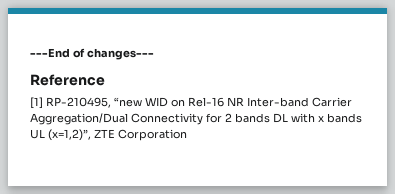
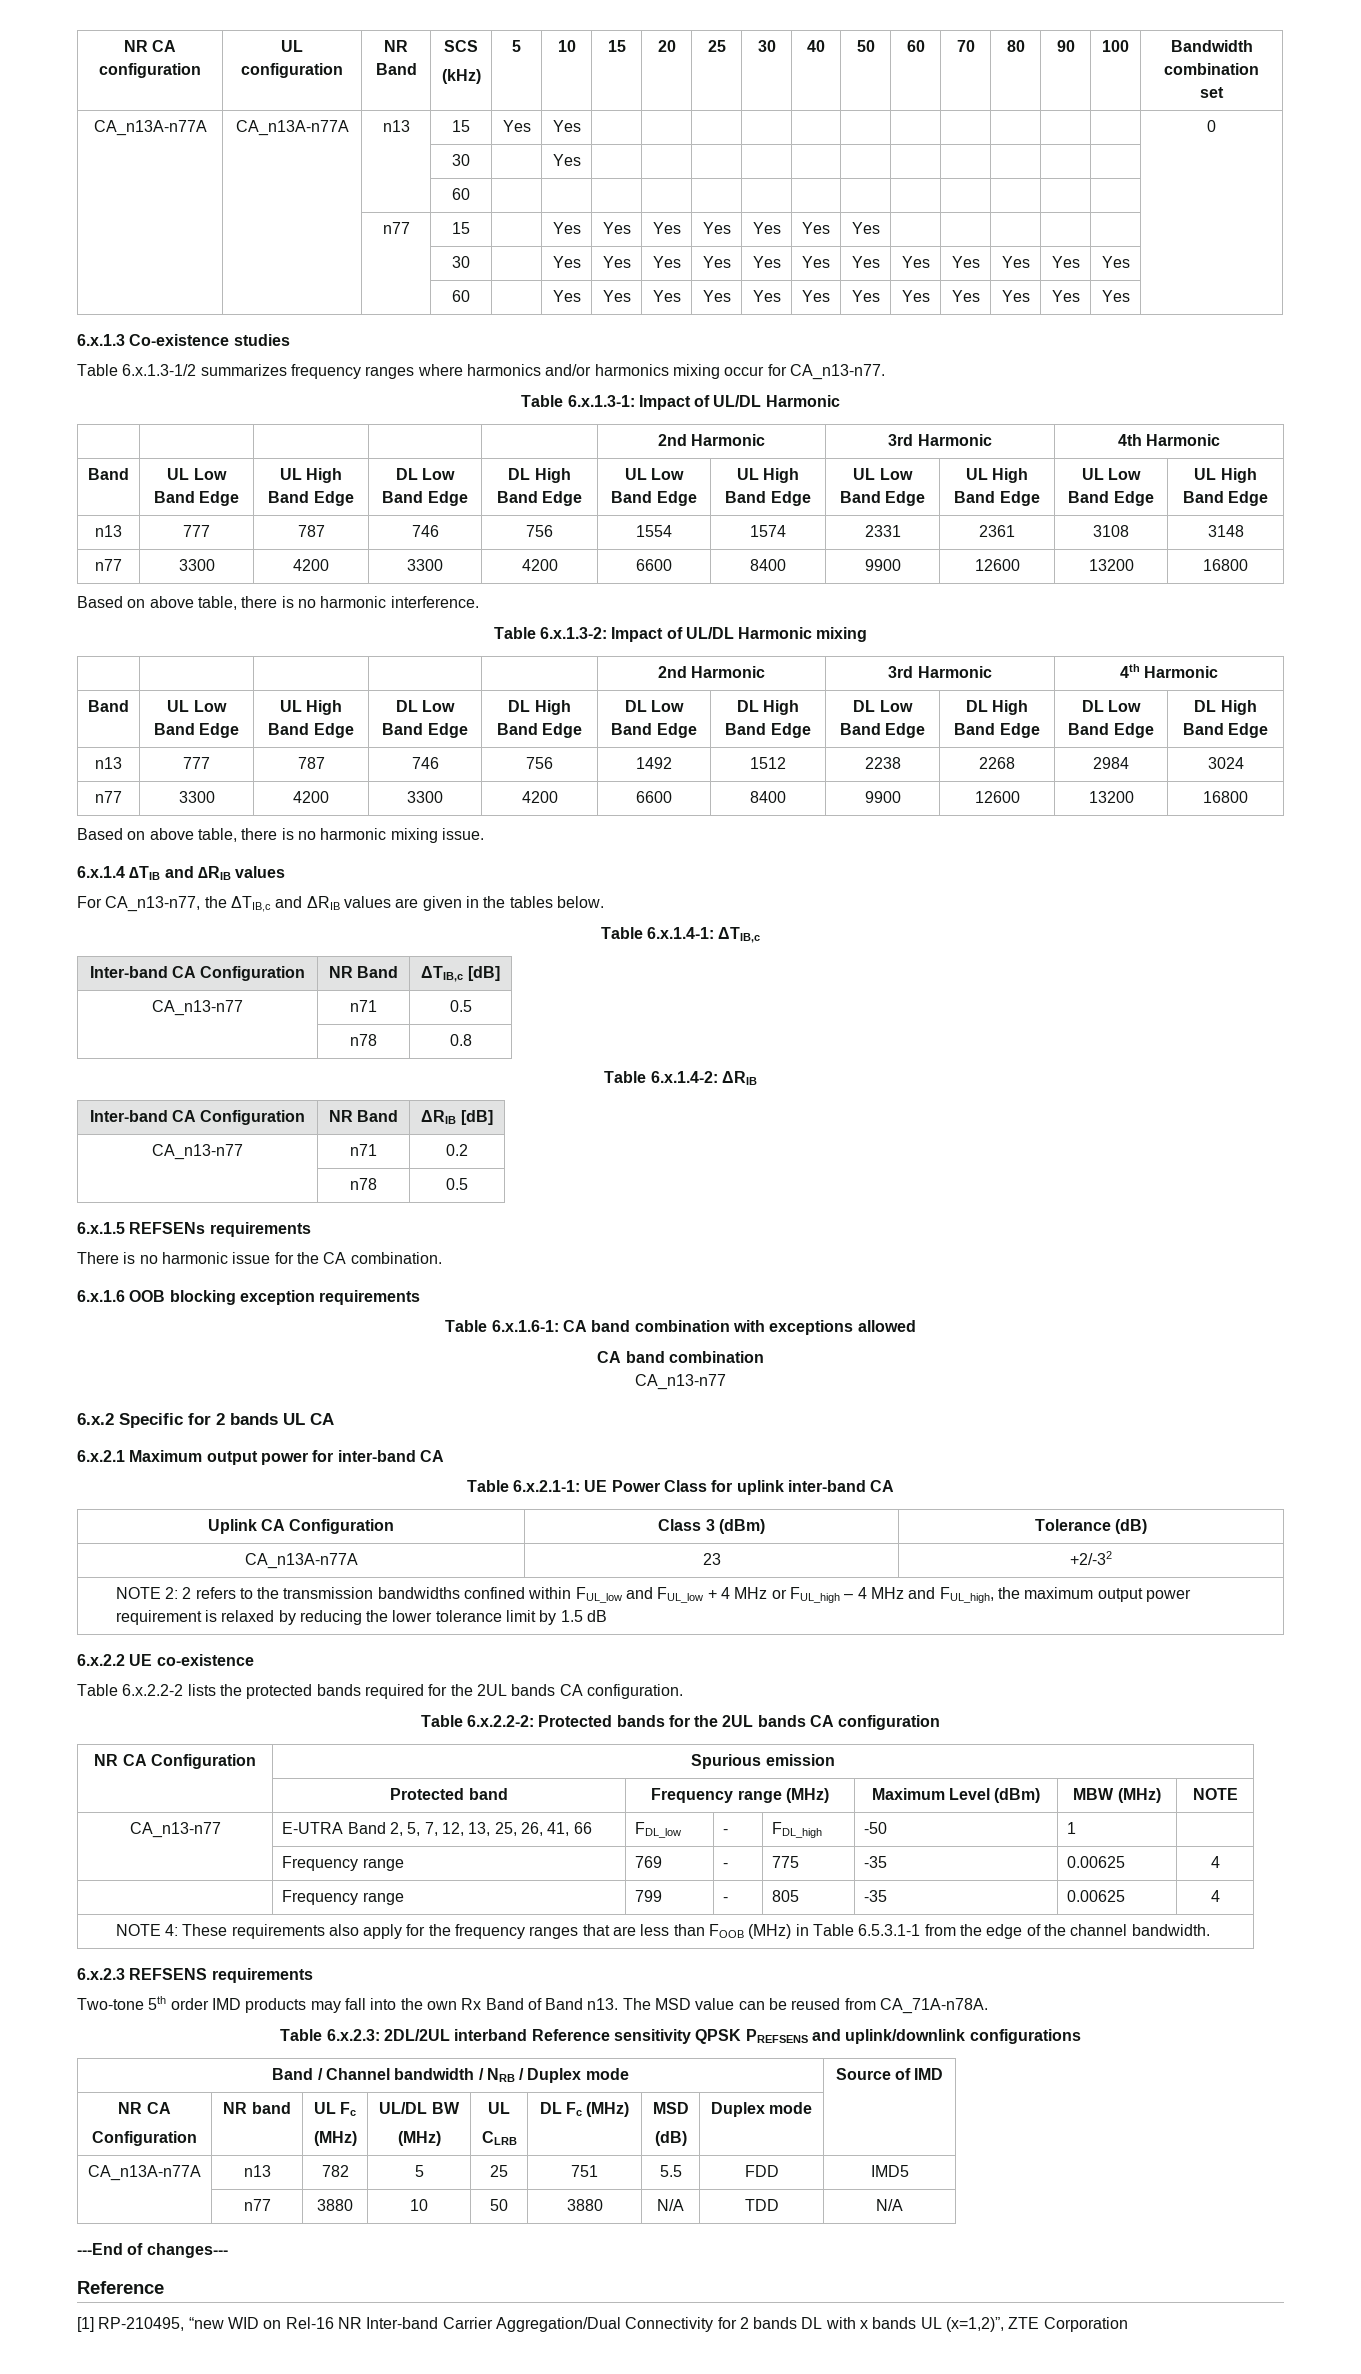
(30, 53) none -> [123,40,177,52] [99,63,201,78] [281,40,303,52] [241,63,343,78] [384,40,408,52] [375,63,417,75] [444,40,478,52] [441,69,481,84] [512,40,521,52] [557,40,576,52] [607,40,626,52] [657,40,676,52] [707,40,726,52] [757,40,776,52] [807,40,825,52] [856,40,875,52] [906,40,925,52] [956,40,975,52] [1006,40,1025,52] [1056,40,1075,52] [1102,40,1129,52] [1170,40,1253,52] [1164,63,1259,75] [1200,87,1224,98] [93,120,207,136] [235,120,349,136] [382,120,410,132] [452,120,470,132] [502,120,531,132] [552,120,581,132] [1207,120,1216,132] [452,154,470,166] [552,154,581,166] [452,188,470,200] [382,222,410,234] [452,222,470,234] [552,222,581,234] [602,222,631,234] [652,222,681,234] [702,222,731,234] [752,222,781,234] [802,222,830,234] [851,222,880,234] [452,256,470,268] [552,256,581,268] [602,256,631,268] [652,256,681,268] [702,256,731,268] [752,256,781,268] [802,256,830,268] [851,256,880,268] [901,256,930,268] [951,256,980,268] [1001,256,1030,268] [1051,256,1080,268] [1101,256,1130,268] [452,290,470,302] [552,290,581,302] [602,290,631,302] [652,290,681,302] [702,290,731,302] [752,290,781,302] [802,290,830,302] [851,290,880,302] [901,290,930,302] [951,290,980,302] [1001,290,1030,302] [1051,290,1080,302] [1101,290,1130,302] [77,334,290,346] [77,364,885,380] [521,395,840,410] [657,434,766,446] [888,434,992,446] [1117,434,1221,446] [88,468,129,480] [167,468,227,480] [153,491,240,506] [279,468,343,483] [268,491,354,506] [395,468,456,480] [382,491,468,506] [508,468,571,483] [496,491,583,506] [624,468,685,480] [611,491,697,506] [736,468,800,483] [725,491,811,506] [853,468,913,480] [839,491,926,506] [965,468,1029,483] [954,491,1040,506] [1081,468,1142,480] [1068,491,1154,506] [1194,468,1257,483] [1182,491,1269,506] [95,525,122,537] [183,525,210,537] [297,525,325,537] [411,525,439,537] [526,525,553,537] [636,525,672,537] [750,525,786,537] [864,525,901,537] [979,525,1015,537] [1093,525,1129,537] [1207,525,1244,537] [95,559,122,571] [178,559,215,571] [293,559,329,571] [407,559,443,571] [521,559,558,571] [636,559,672,571] [750,559,786,571] [864,559,901,571] [974,559,1020,571] [1088,559,1134,571] [1203,559,1248,571] [77,596,479,610] [493,627,868,642] [657,666,766,678] [888,666,992,678] [1119,664,1219,678] [88,700,129,712] [167,700,227,712] [153,723,240,738] [279,700,343,715] [268,723,354,738] [395,700,456,712] [382,723,468,738] [508,700,571,715] [496,723,583,738] [624,700,685,712] [611,723,697,738] [736,700,800,715] [725,723,811,738] [853,700,913,712] [839,723,926,738] [965,700,1029,715] [954,723,1040,738] [1081,700,1142,712] [1068,723,1154,738] [1194,700,1257,715] [1182,723,1269,738] [95,757,122,769] [183,757,210,769] [297,757,325,769] [411,757,439,769] [526,757,553,769] [636,757,672,769] [750,757,786,769] [864,757,901,769] [979,757,1015,769] [1093,757,1129,769] [1207,757,1244,769] [95,791,122,803] [178,791,215,803] [293,791,329,803] [407,791,443,803] [521,791,558,803] [636,791,672,803] [750,791,786,803] [864,791,901,803] [974,791,1020,803] [1088,791,1134,803] [1203,791,1248,803] [77,828,484,843] [77,866,286,880] [77,896,604,912] [600,927,761,943] [89,966,306,981] [328,966,399,978] [421,966,500,982] [152,1000,243,1016] [350,1000,377,1012] [449,1000,472,1012] [350,1034,377,1046] [449,1034,472,1046] [604,1071,757,1085] [89,1110,306,1125] [328,1110,399,1122] [421,1110,493,1125] [152,1144,243,1160] [350,1144,377,1156] [446,1144,468,1156] [350,1178,377,1190] [446,1178,468,1190] [77,1222,311,1237] [77,1252,442,1264] [77,1290,421,1305] [445,1320,916,1335] [597,1351,764,1363] [635,1374,726,1390] [77,1413,334,1428] [77,1450,444,1465] [466,1480,895,1495] [207,1519,395,1534] [658,1519,765,1534] [1034,1519,1148,1534] [244,1553,358,1569] [702,1553,721,1565] [1070,1551,1112,1565] [115,1587,1191,1603] [115,1610,608,1625] [77,1654,254,1666] [77,1684,683,1699] [420,1715,941,1730] [94,1754,256,1769] [691,1754,835,1769] [390,1788,508,1800] [651,1788,829,1803] [871,1788,1041,1803] [1073,1788,1161,1803] [1192,1788,1238,1800] [129,1822,221,1838] [282,1822,592,1836] [635,1822,682,1838] [723,1829,729,1834] [772,1822,823,1838] [864,1822,888,1834] [1067,1822,1077,1834] [282,1856,404,1871] [635,1856,663,1868] [723,1863,729,1868] [772,1856,800,1868] [864,1856,888,1868] [1067,1856,1126,1868] [1210,1856,1220,1868] [282,1890,404,1905] [635,1890,663,1902] [723,1897,729,1902] [772,1890,800,1902] [864,1890,888,1902] [1067,1890,1126,1902] [1210,1890,1220,1902] [115,1924,1210,1939] [77,1968,313,1983] [77,1996,989,2014] [280,2029,1081,2044] [272,2068,629,2083] [835,2068,944,2080] [118,2102,171,2114] [92,2131,197,2146] [223,2102,291,2114] [313,2102,357,2116] [313,2131,357,2146] [379,2102,460,2114] [397,2131,441,2146] [488,2102,510,2114] [481,2131,517,2145] [539,2102,630,2117] [652,2102,689,2114] [654,2131,687,2146] [710,2102,813,2117] [88,2165,201,2181] [243,2165,271,2177] [321,2165,349,2177] [414,2165,424,2177] [490,2165,508,2177] [571,2165,598,2177] [659,2165,682,2177] [744,2165,779,2177] [870,2165,909,2177] [243,2199,271,2211] [317,2199,353,2211] [410,2199,428,2211] [490,2199,508,2211] [566,2199,603,2211] [657,2199,684,2211] [744,2199,779,2211] [876,2199,903,2211] NR CA configuration | UL configuration | NR Band | SCS // (kHz) | 5 | 10 | 15 | 20 | 25 | 30 | 40 | 50 | 60 | 70 | 80 | 90 | 100 | Bandwidth combination set // CA_n13A-n77A | CA_n13A-n77A | n13 | 15 | Yes | Yes | | | | | | | | | | | | 0 // | | | 30 | | Yes | | | | | | | | | | | | // | | | 60 | | | | | | | | | | | | | | // | | n77 | 15 | | Yes | Yes | Yes | Yes | Yes | Yes | Yes | | | | | | // | | | 30 | | Yes | Yes | Yes | Yes | Yes | Yes | Yes | Yes | Yes | Yes | Yes | Yes | // | | | 60 | | Yes | Yes | Yes | Yes | Yes | Yes | Yes | Yes | Yes | Yes | Yes | Yes | // 6.x.1.3 Co-existence studies // Table 6.x.1.3-1/2 summarizes frequency ranges where harmonics and/or harmonics mixing occur for CA_n13-n77. // Table 6.x.1.3-1: Impact of UL/DL Harmonic // | | | | | 2nd Harmonic | 3rd Harmonic | 4th Harmonic // Band | UL Low Band Edge | UL High Band Edge | DL Low Band Edge | DL High Band Edge | UL Low Band Edge | UL High Band Edge | UL Low Band Edge | UL High Band Edge | UL Low Band Edge | UL High Band Edge // n13 | 777 | 787 | 746 | 756 | 1554 | 1574 | 2331 | 2361 | 3108 | 3148 // n77 | 3300 | 4200 | 3300 | 4200 | 6600 | 8400 | 9900 | 12600 | 13200 | 16800 // Based on above table, there is no harmonic interference. // Table 6.x.1.3-2: Impact of UL/DL Harmonic mixing // | | | | | 2nd Harmonic | 3rd Harmonic | 4th Harmonic // Band | UL Low Band Edge | UL High Band Edge | DL Low Band Edge | DL High Band Edge | DL Low Band Edge | DL High Band Edge | DL Low Band Edge | DL High Band Edge | DL Low Band Edge | DL High Band Edge // n13 | 777 | 787 | 746 | 756 | 1492 | 1512 | 2238 | 2268 | 2984 | 3024 // n77 | 3300 | 4200 | 3300 | 4200 | 6600 | 8400 | 9900 | 12600 | 13200 | 16800 // Based on above table, there is no harmonic mixing issue. // 6.x.1.4 ∆TIB and ∆RIB values // For CA_n13-n77, the ΔTIB,c and ΔRIB values are given in the tables below. // Table 6.x.1.4-1: ΔTIB,c // Inter-band CA Configuration | NR Band | ΔTIB,c [dB] // CA_n13-n77 | n71 | 0.5 // | n78 | 0.8 // Table 6.x.1.4-2: ΔRIB // Inter-band CA Configuration | NR Band | ΔRIB [dB] // CA_n13-n77 | n71 | 0.2 // | n78 | 0.5 // 6.x.1.5 REFSENs requirements // There is no harmonic issue for the CA combination. // 6.x.1.6 OOB blocking exception requirements // Table 6.x.1.6-1: CA band combination with exceptions allowed // CA band combination // CA_n13-n77 // 6.x.2 Specific for 2 bands UL CA // 6.x.2.1 Maximum output power for inter-band CA // Table 6.x.2.1-1: UE Power Class for uplink inter-band CA // Uplink CA Configuration | Class 3 (dBm) | Tolerance (dB) // CA_n13A-n77A | 23 | +2/-32 // NOTE 2: 2 refers to the transmission bandwidths confined within FUL_low and FUL_low + 4 MHz or FUL_high – 4 MHz and FUL_high, the maximum output power requirement is relaxed by reducing the lower tolerance limit by 1.5 dB // 6.x.2.2 UE co-existence // Table 6.x.2.2-2 lists the protected bands required for the 2UL bands CA configuration. // Table 6.x.2.2-2: Protected bands for the 2UL bands CA configuration // NR CA Configuration | Spurious emission // | Protected band | Frequency range (MHz) | Maximum Level (dBm) | MBW (MHz) | NOTE // CA_n13-n77 | E-UTRA Band 2, 5, 7, 12, 13, 25, 26, 41, 66 | FDL_low | - | FDL_high | -50 | 1 | // | Frequency range | 769 | - | 775 | -35 | 0.00625 | 4 // | Frequency range | 799 | - | 805 | -35 | 0.00625 | 4 // NOTE 4: These requirements also apply for the frequency ranges that are less than FOOB (MHz) in Table 6.5.3.1-1 from the edge of the channel bandwidth. // 6.x.2.3 REFSENS requirements // Two-tone 5th order IMD products may fall into the own Rx Band of Band n13. The MSD value can be reused from CA_71A-n78A. // Table 6.x.2.3: 2DL/2UL interband Reference sensitivity QPSK PREFSENS and uplink/downlink configurations // Band / Channel bandwidth / NRB / Duplex mode | Source of IMD // NR CA // Configuration | NR band | UL Fc // (MHz) | UL/DL BW // (MHz) | UL // CLRB | DL Fc (MHz) | MSD // (dB) | Duplex mode | // CA_n13A-n77A | n13 | 782 | 5 | 25 | 751 | 5.5 | FDD | IMD5 // | n77 | 3880 | 10 | 50 | 3880 | N/A | TDD | N/A //

